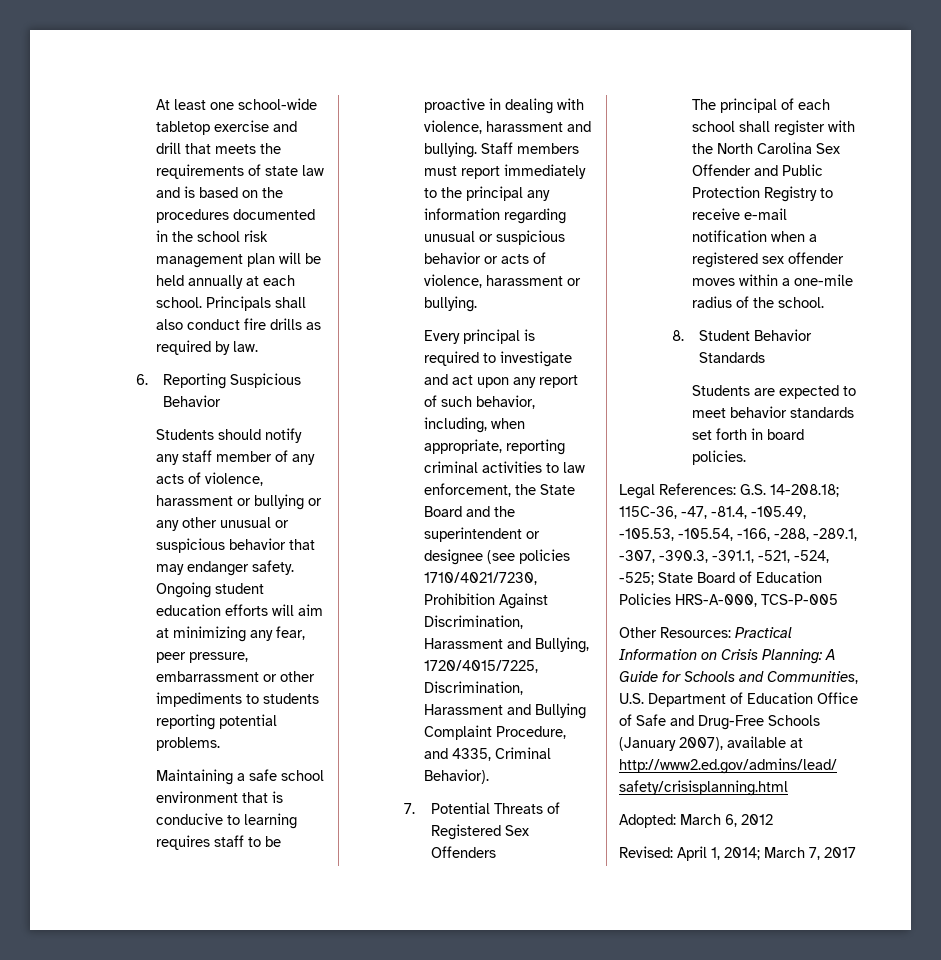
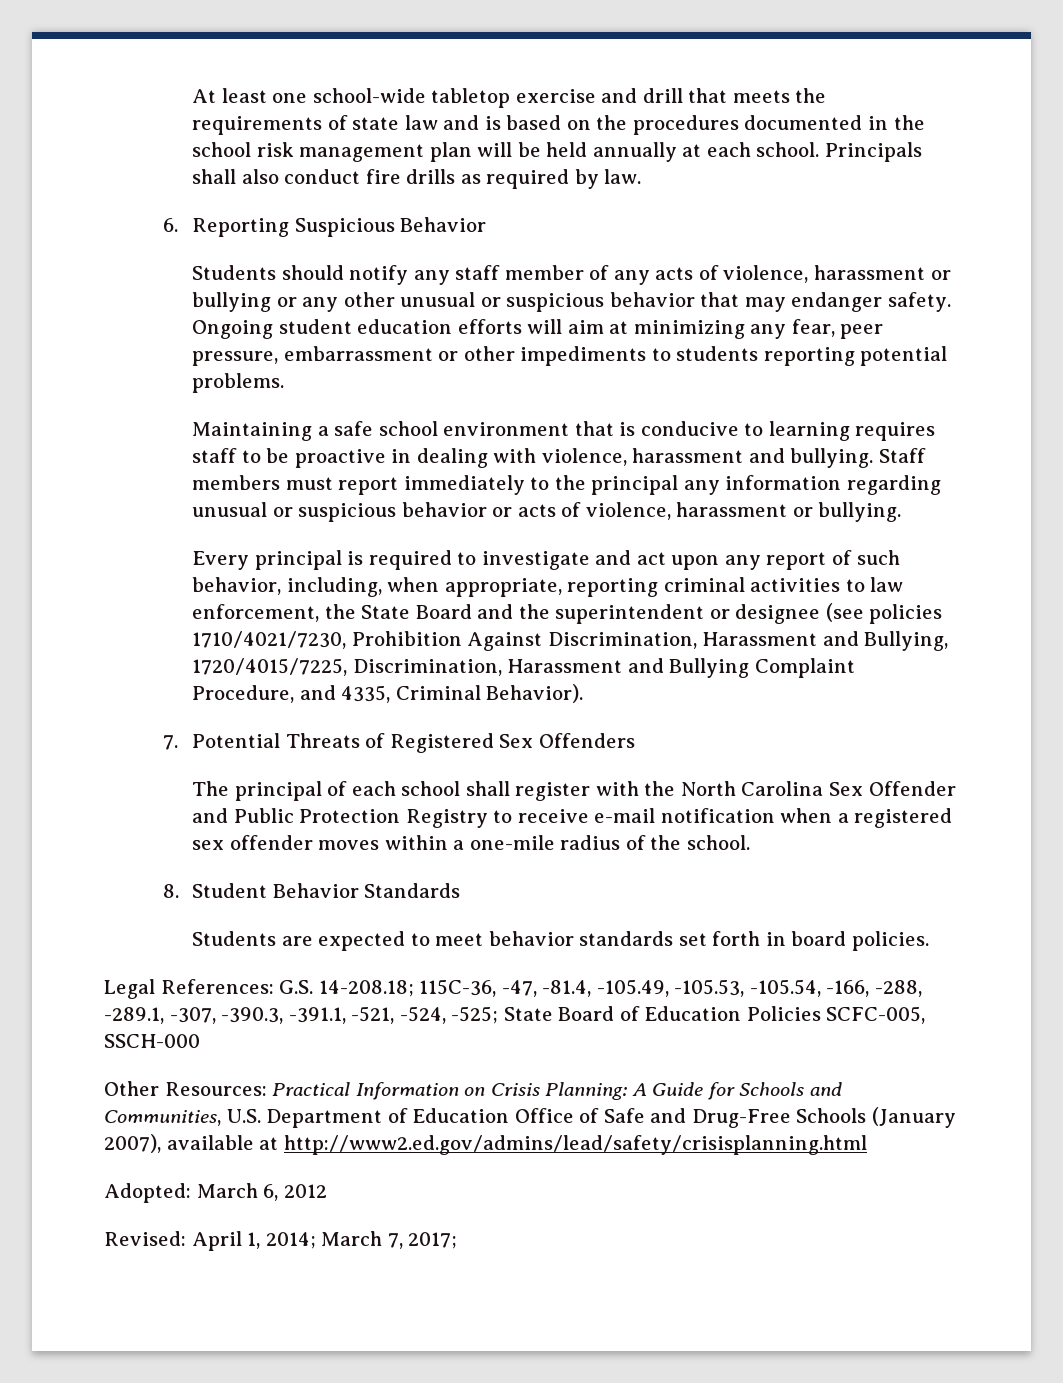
[675,594,838,607] HRS-A-000, TCS-P-005 -> [826,1006,926,1024] [104,1034,200,1048] SCFC-005, SSCH-000
[824,847,856,858] 2017 -> [408,1232,458,1249] 2017;

